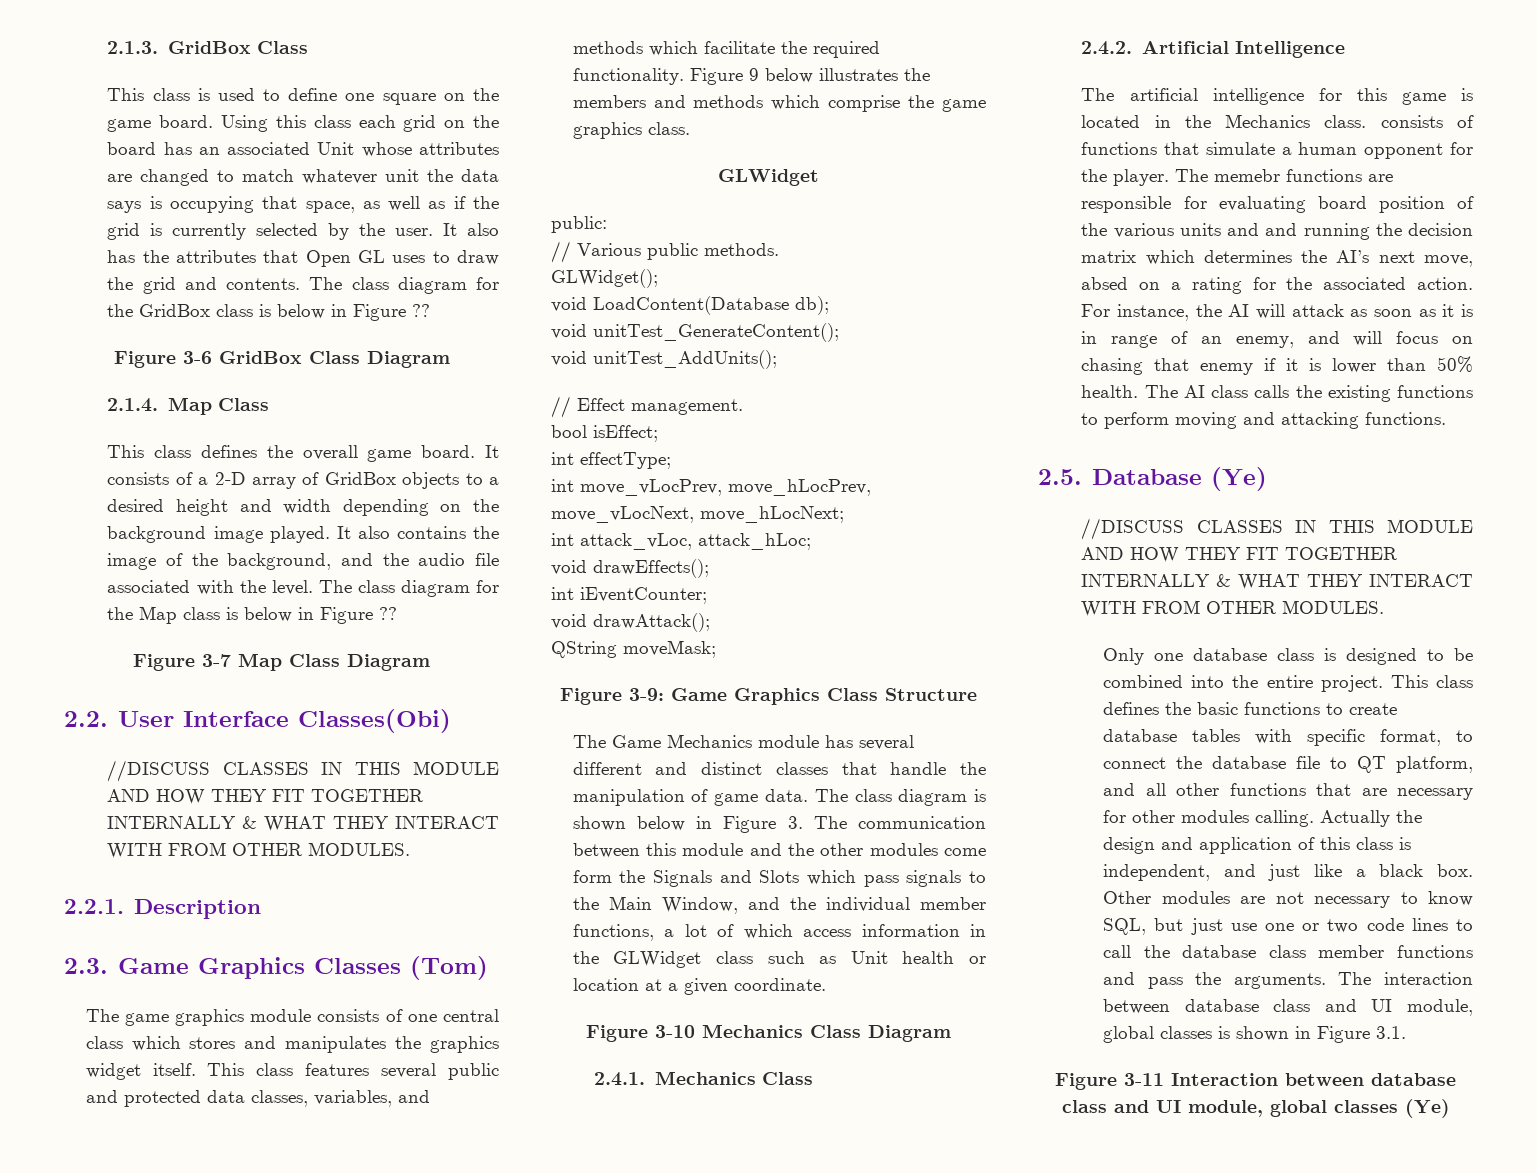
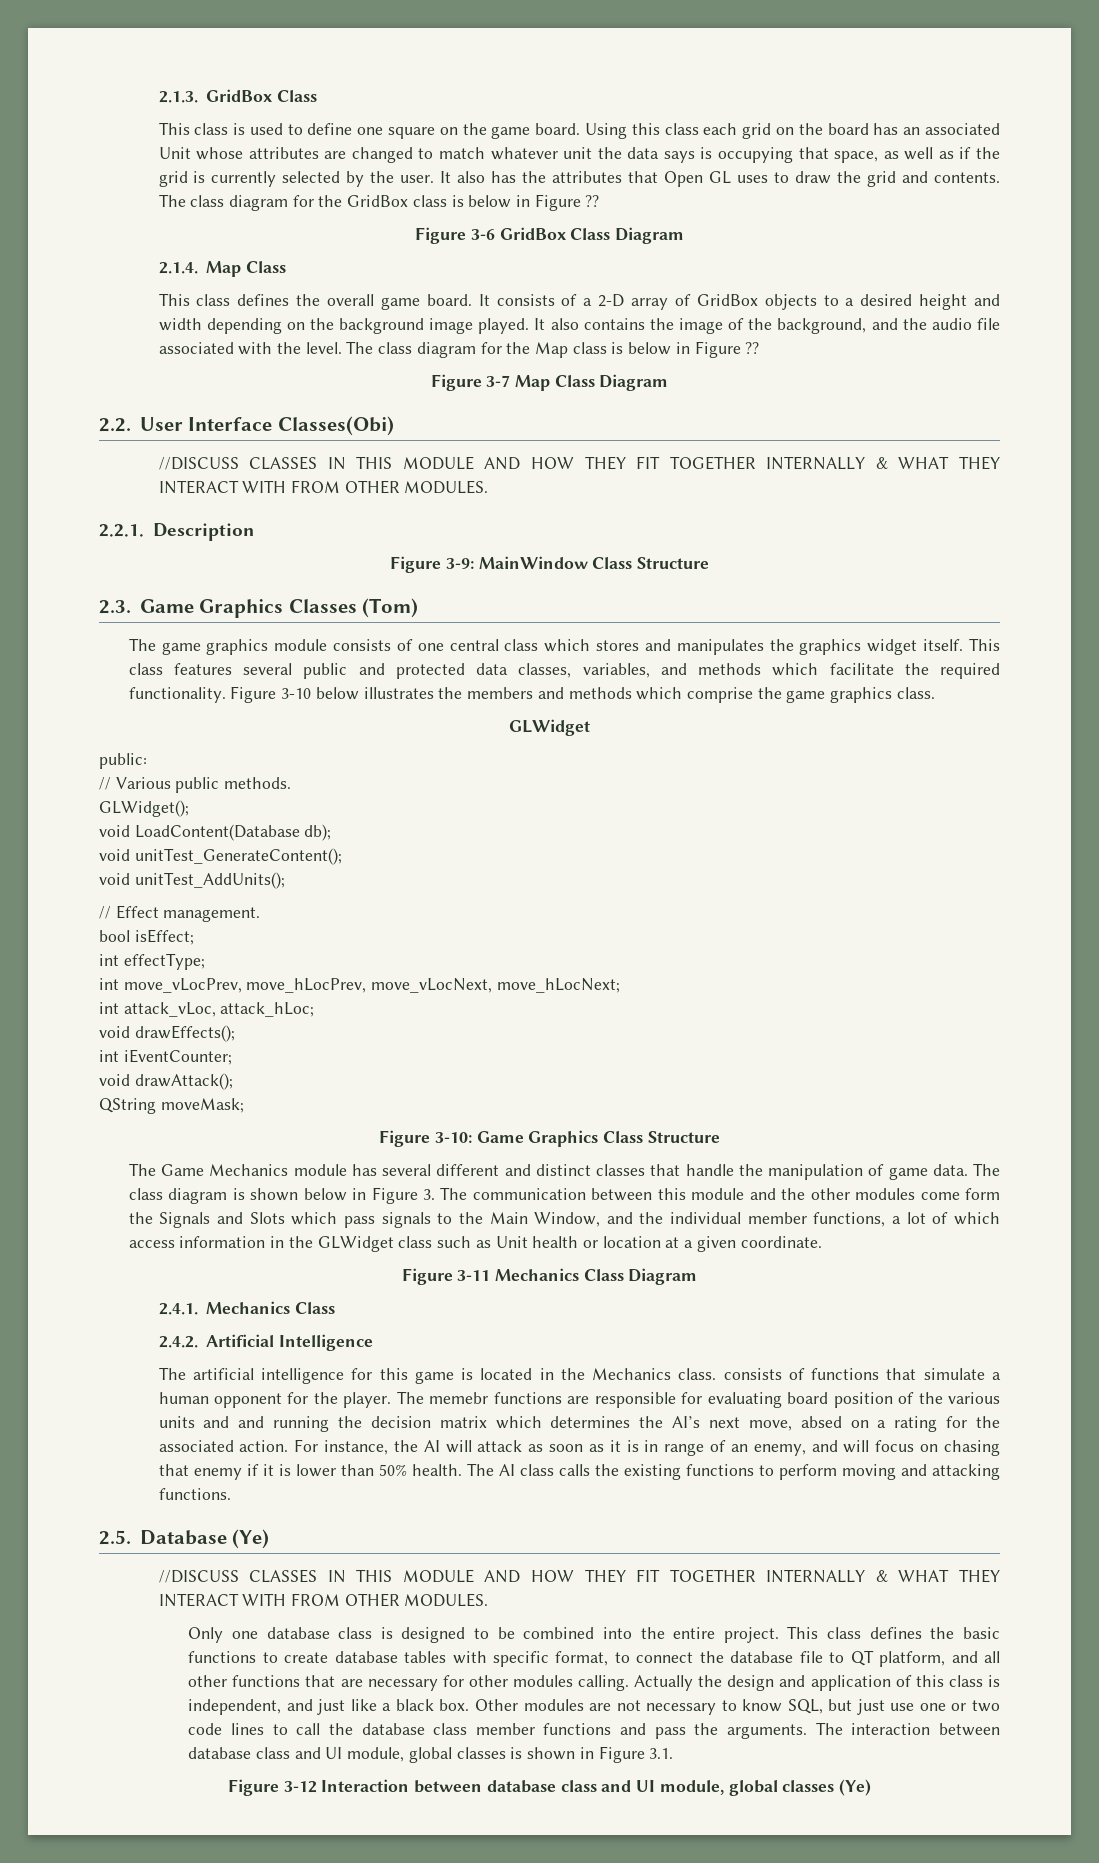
(261, 909) none -> [390,556,709,573] // Figure 3-9: MainWindow Class Structure
[748,68,759,81] 9 -> [281,688,312,699] 3-10
[629,688,664,701] 3-9: -> [434,1132,472,1143] 3-10:
[655,1025,695,1038] 3-10 -> [457,1270,491,1281] 3-11
[1124,1073,1164,1086] 3-11 -> [283,1781,317,1793] 3-12

